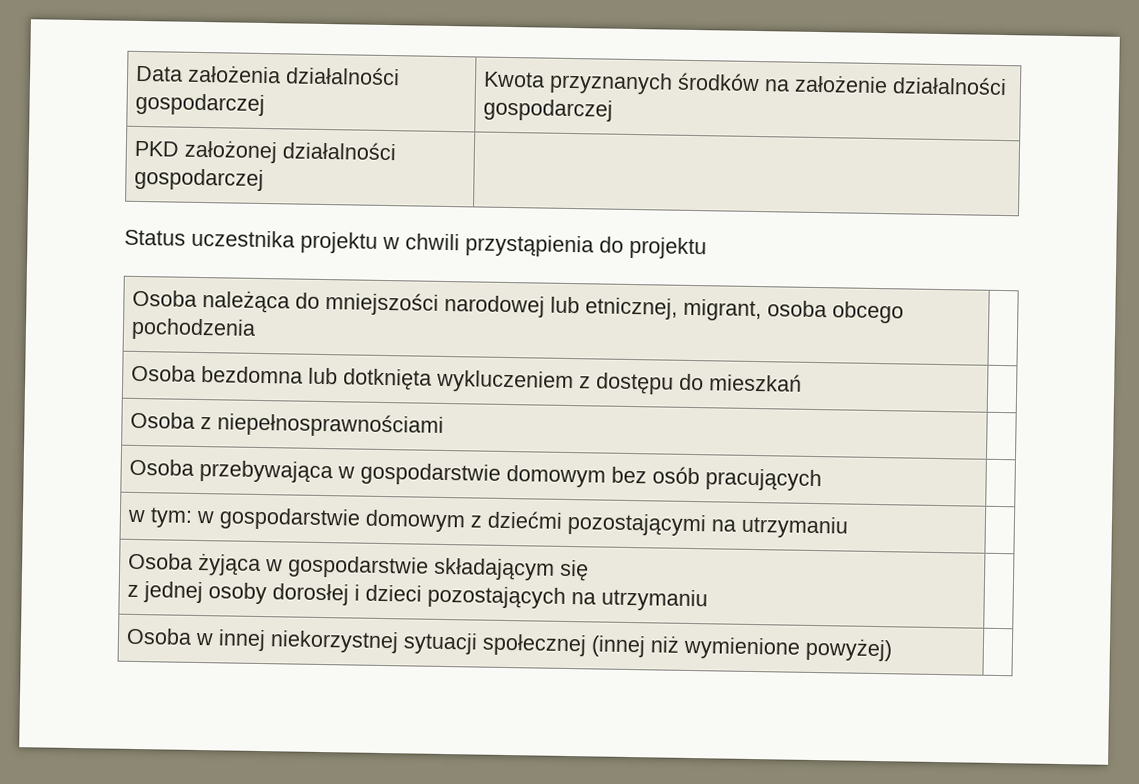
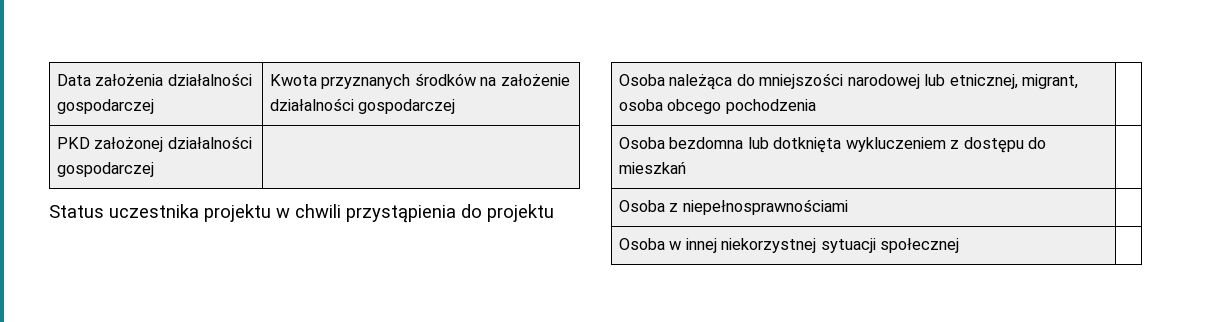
[128,458,822,492] [126,507,848,539] [127,552,589,582] [126,581,708,612] // Osoba przebywająca w gospodarstwie domowym bez osób pracujących | // w tym: w gospodarstwie domowym z dziećmi pozostającymi na utrzymaniu | // Osoba żyjąca w gospodarstwie składającym się // z jednej osoby dorosłej i dzieci pozostających na utrzymaniu | -> (848, 207) none
[590,635,893,662] (innej niż wymienione powyżej) -> (960, 245) none

